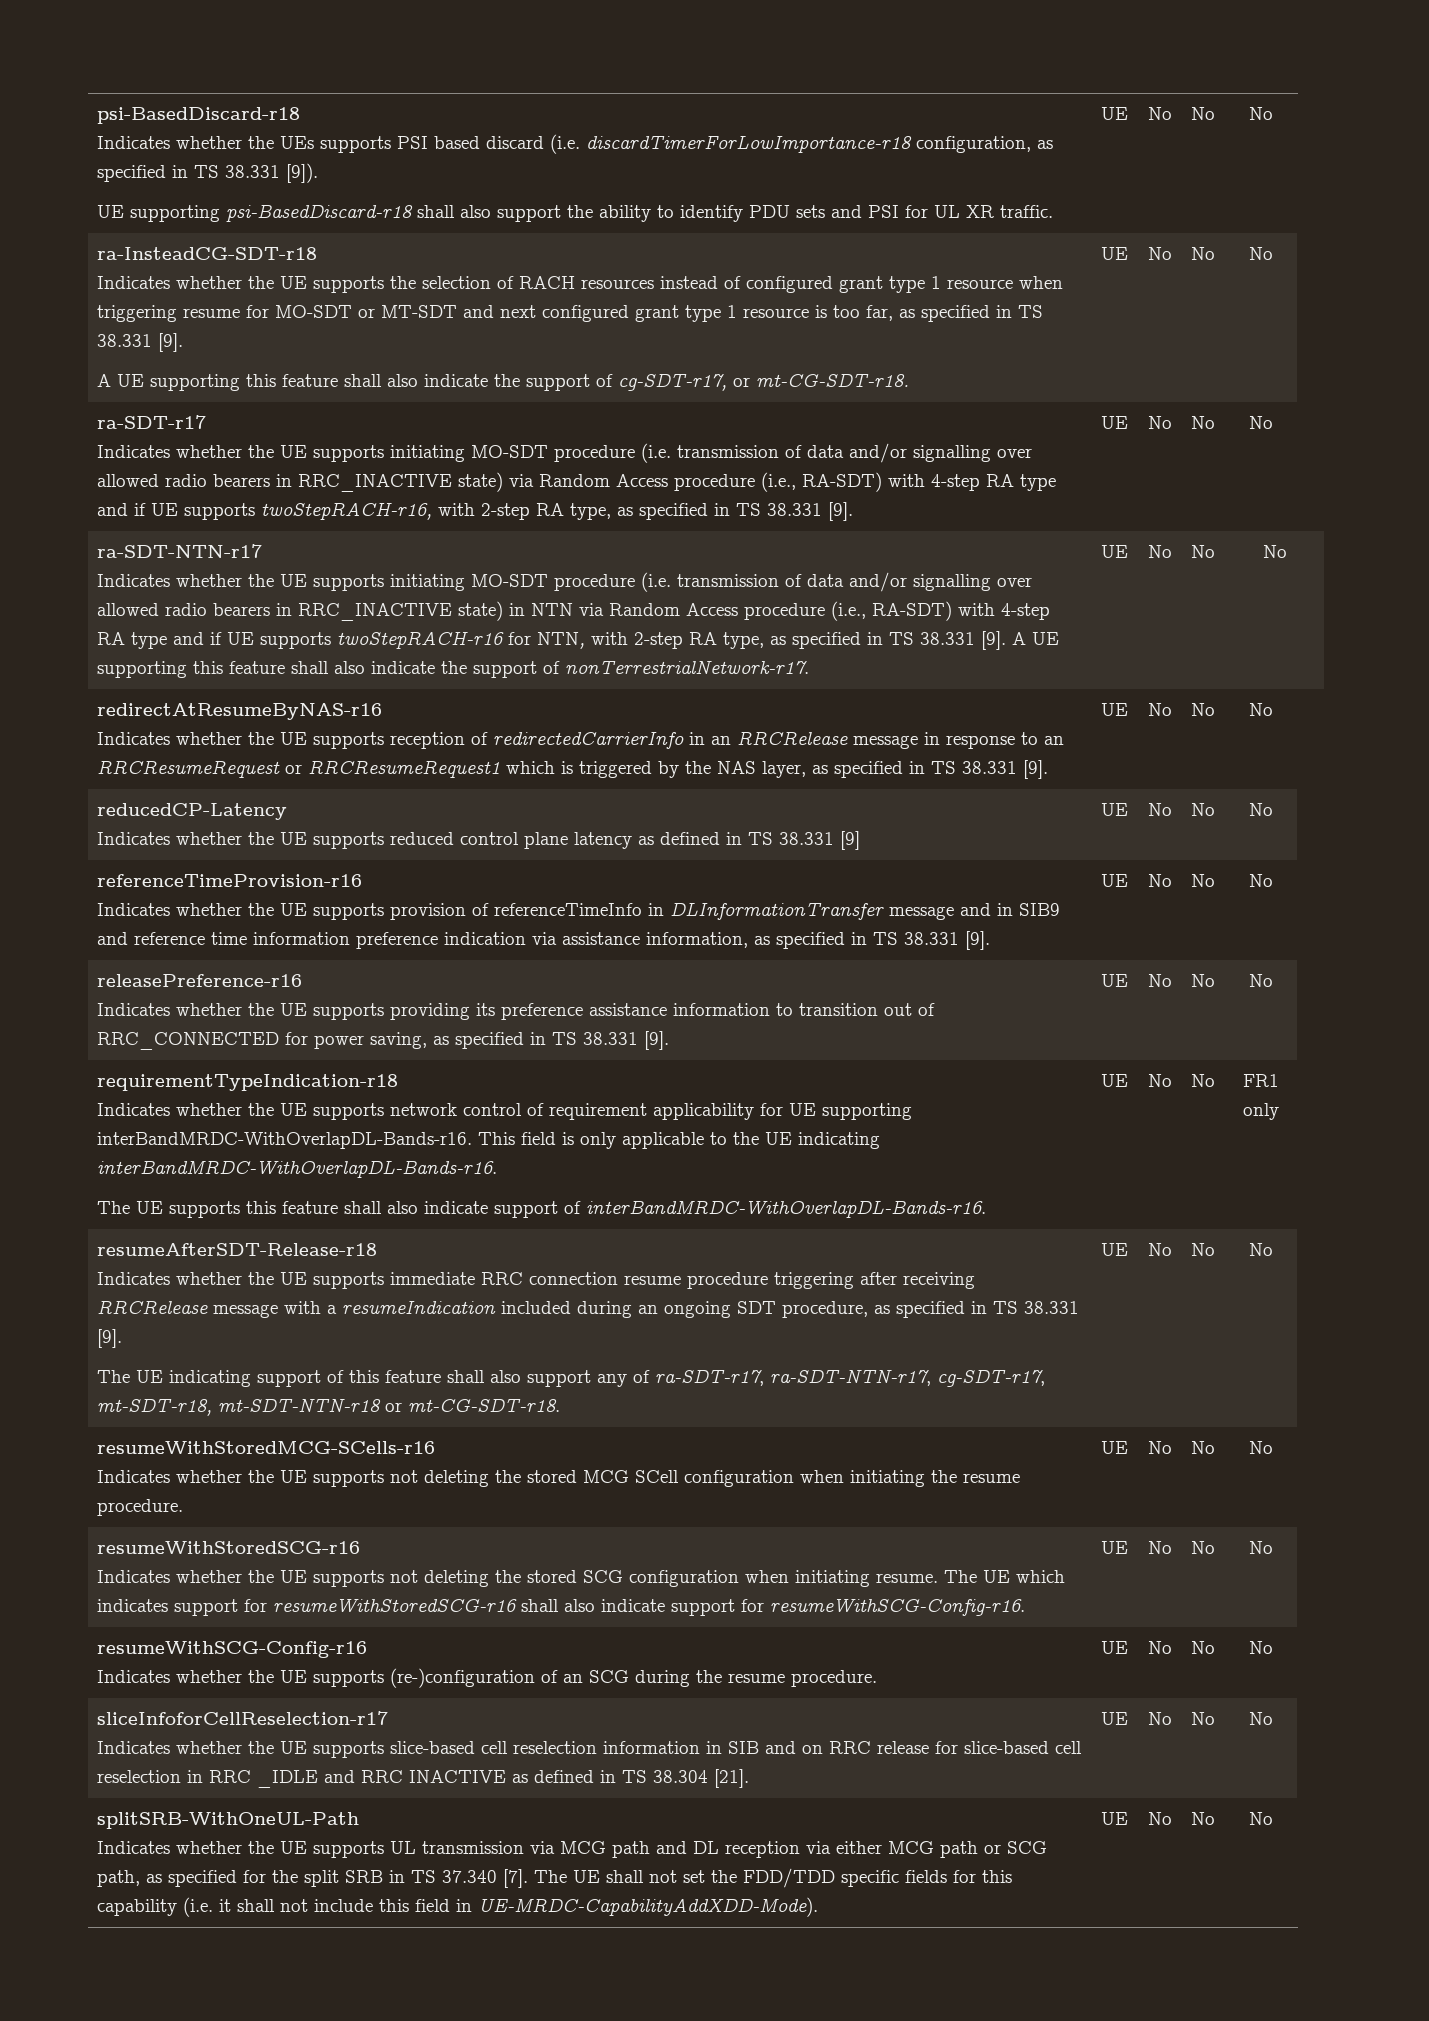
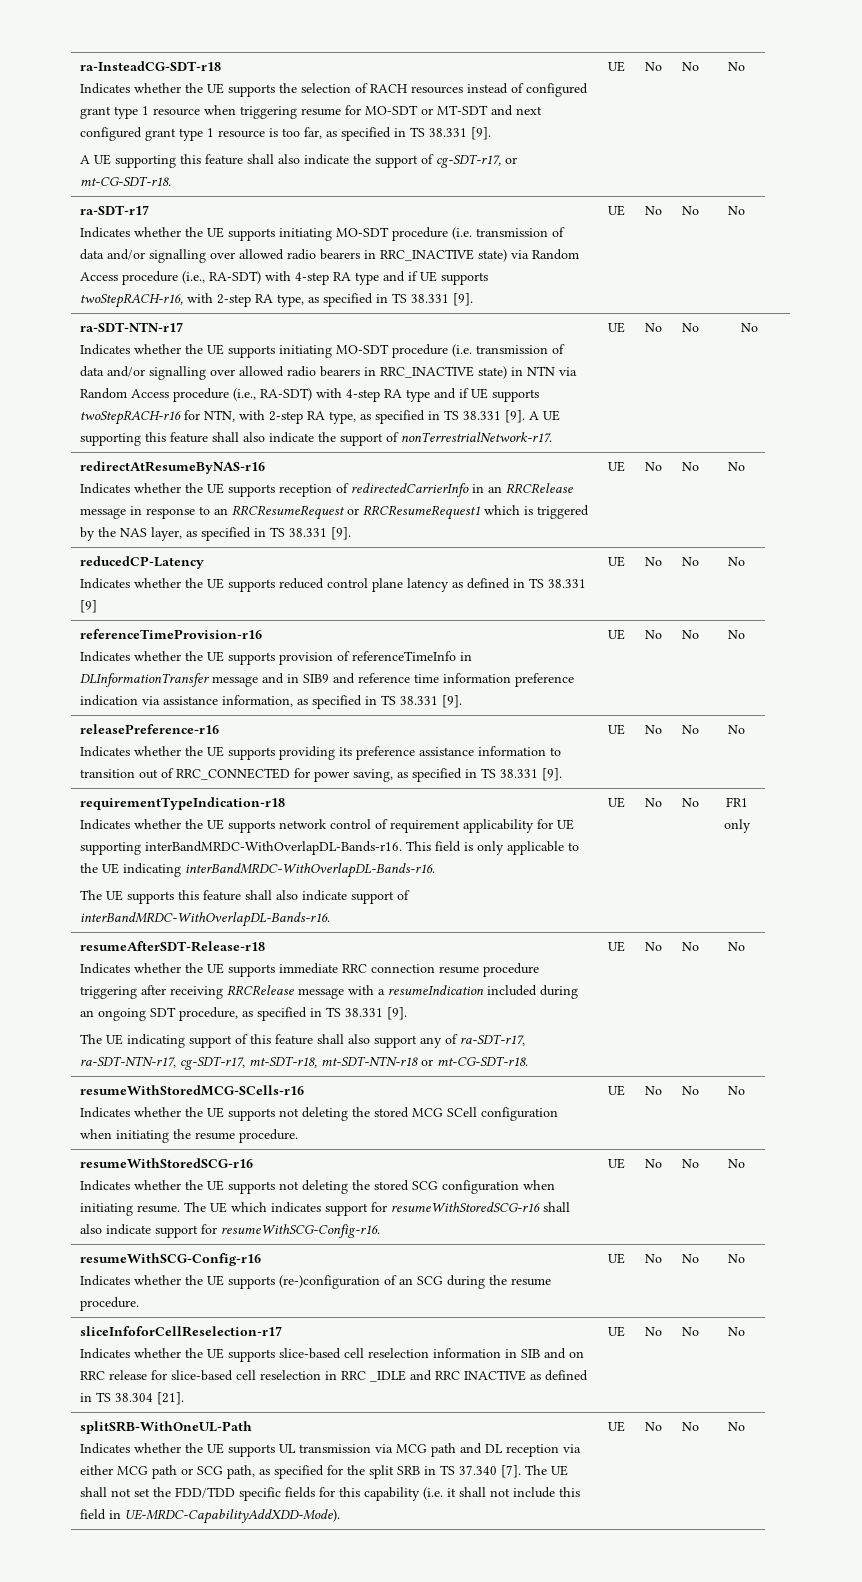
[97,107,301,124] [97,134,1054,154] [97,163,319,183] [97,204,1054,222] [1101,107,1128,120] [1147,107,1172,120] [1191,107,1215,120] [1249,107,1273,120] psi-BasedDiscard-r18 // Indicates whether the UEs supports PSI based discard (i.e. discardTimerForLowImportance-r18 configuration, as specified in TS 38.331 [9]). // UE supporting psi-BasedDiscard-r18 shall also support the ability to identify PDU sets and PSI for UL XR traffic. | UE | No | No | No // -> (80, 66) none

